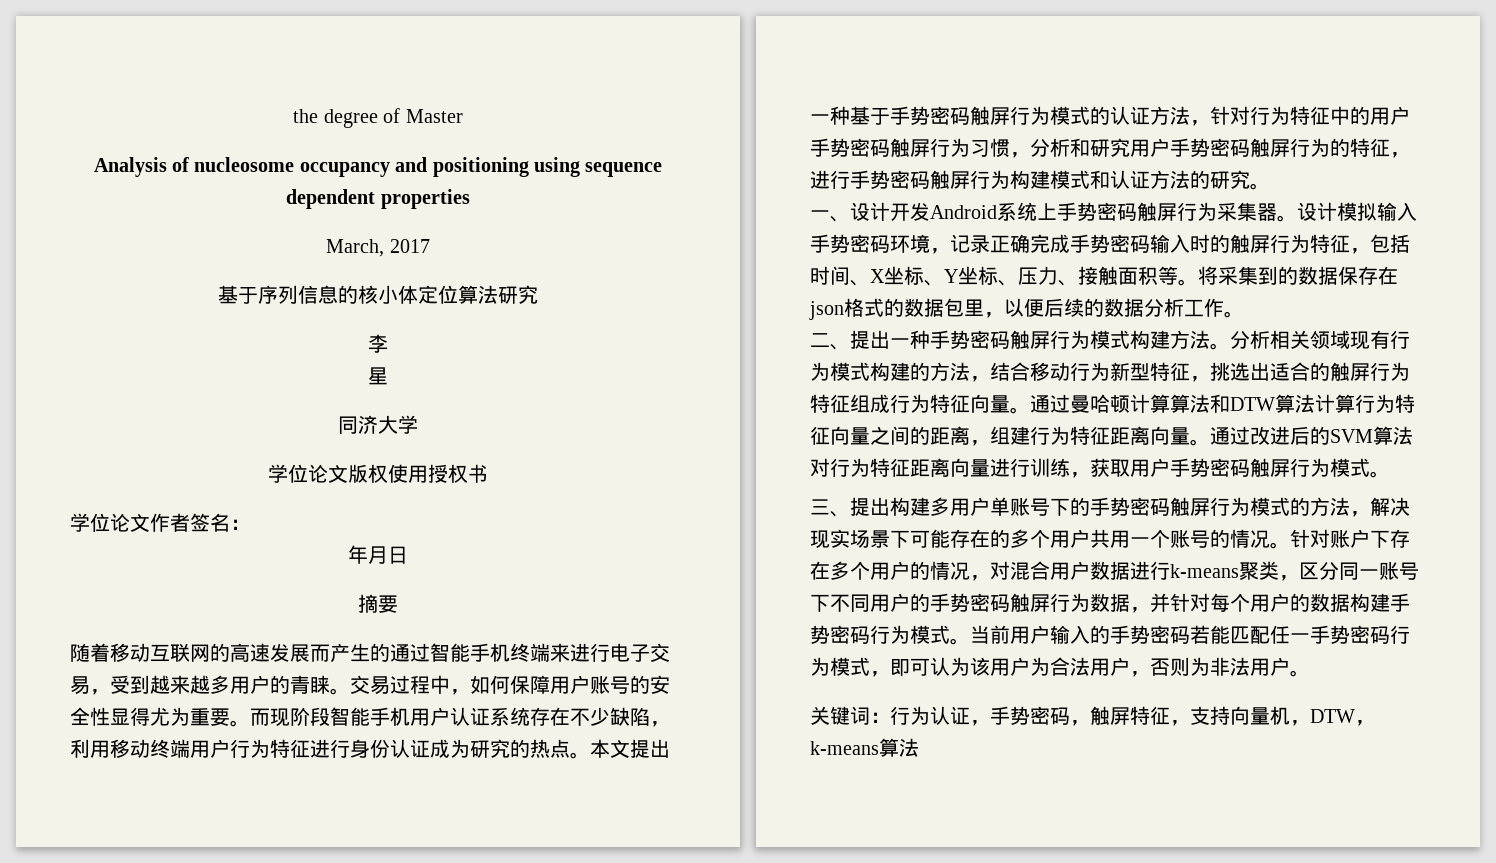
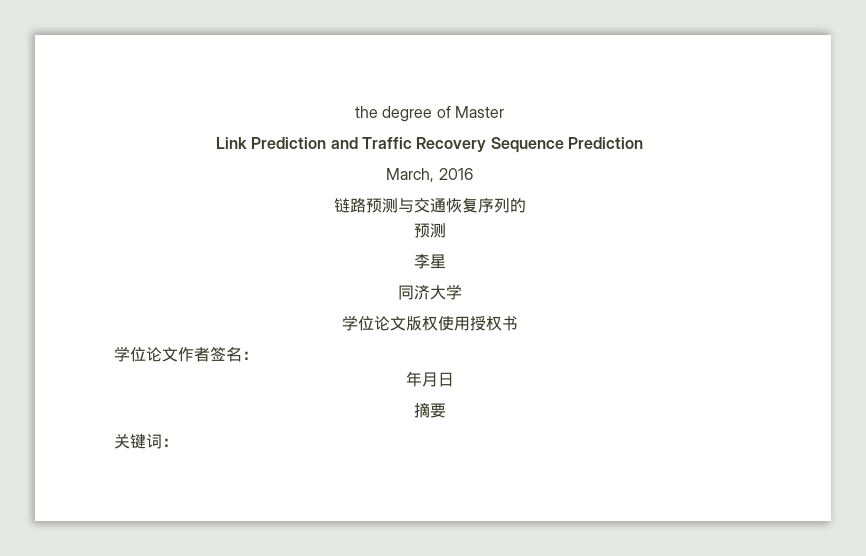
[93,157,663,177] [286,189,470,209] [326,239,430,257] [218,285,538,304] Analysis of nucleosome occupancy and positioning using sequence dependent properties // March, 2017 // 基于序列信息的核小体定位算法研究 -> [216,137,643,153] [386,168,473,182] [333,198,526,213] [413,223,446,238] Link Prediction and Traffic Recovery Sequence Prediction // March, 2016 // 链路预测与交通恢复序列的 // 预测
(388, 343) // -> (430, 261) none
[70,643,670,662] [70,675,670,695] [70,707,670,727] [70,739,670,759] [810,106,1410,126] [810,138,1410,158] [810,170,1270,190] [810,202,1417,222] [810,234,1410,254] [810,266,1398,286] [809,298,1244,320] [810,330,1410,350] [810,362,1410,382] [810,394,1415,414] [810,426,1413,446] [810,458,1390,478] [810,497,1410,517] [810,529,1410,549] [810,561,1419,581] [810,593,1410,613] [810,625,1410,645] [810,657,1310,677] [810,706,1375,726] [810,738,919,757] 随着移动互联网的高速发展而产生的通过智能手机终端来进行电子交易，受到越来越多用户的青睐。交易过程中，如何保障用户账号的安全性显得尤为重要。而现阶段智能手机用户认证系统存在不少缺陷，利用移动终端用户行为特征进行身份认证成为研究的热点。本文提出一种基于手势密码触屏行为模式的认证方法，针对行为特征中的用户手势密码触屏行为习惯，分析和研究用户手势密码触屏行为的特征，进行手势密码触屏行为构建模式和认证方法的研究。 // 一、设计开发Android系统上手势密码触屏行为采集器。设计模拟输入手势密码环境，记录正确完成手势密码输入时的触屏行为特征，包括时间、X坐标、Y坐标、压力、接触面积等。将采集到的数据保存在json格式的数据包里，以便后续的数据分析工作。 // 二、提出一种手势密码触屏行为模式构建方法。分析相关领域现有行为模式构建的方法，结合移动行为新型特征，挑选出适合的触屏行为特征组成行为特征向量。通过曼哈顿计算算法和DTW算法计算行为特征向量之间的距离，组建行为特征距离向量。通过改进后的SVM算法对行为特征距离向量进行训练，获取用户手势密码触屏行为模式。 // 三、提出构建多用户单账号下的手势密码触屏行为模式的方法，解决现实场景下可能存在的多个用户共用一个账号的情况。针对账户下存在多个用户的情况，对混合用户数据进行k-means聚类，区分同一账号下不同用户的手势密码触屏行为数据，并针对每个用户的数据构建手势密码行为模式。当前用户输入的手势密码若能匹配任一手势密码行为模式，即可认为该用户为合法用户，否则为非法用户。 // 关键词：行为认证，手势密码，触屏特征，支持向量机，DTW，k-means算法 -> [114,434,178,449] 关键词：

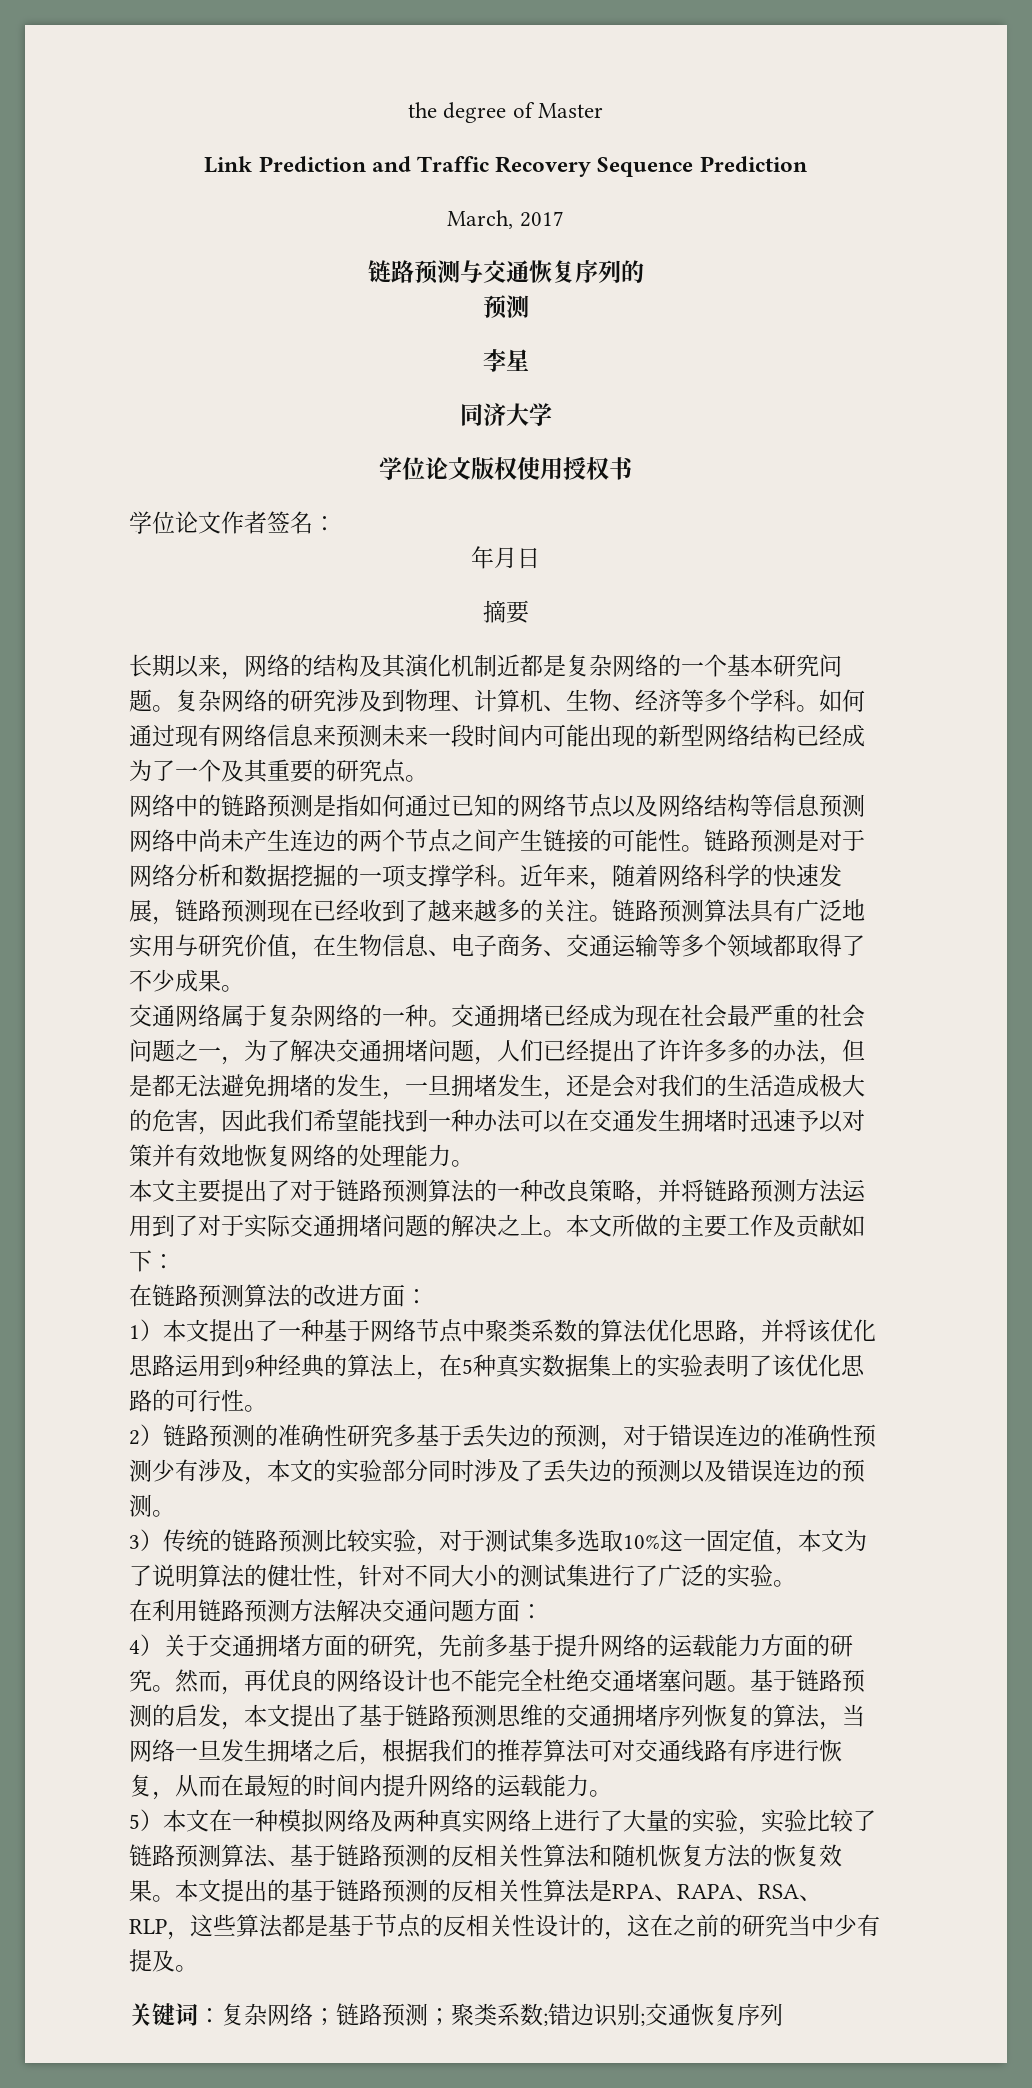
[438,168,473,180] 2016 -> [519,211,564,227] 2017
[114,434,178,449] 关键词： -> [129,654,842,680] [129,689,865,712] [129,724,865,748] [129,759,428,783] [129,794,865,818] [129,829,865,853] [129,864,842,890] [129,899,865,925] [129,934,865,960] [129,969,244,992] [129,1004,865,1028] [129,1039,865,1065] [129,1074,865,1100] [129,1109,865,1135] [129,1144,474,1167] [129,1179,866,1205] [129,1214,865,1238] [129,1250,175,1272] [129,1284,428,1308] [129,1319,876,1345] [129,1354,865,1380] [129,1389,267,1412] [129,1424,876,1450] [129,1459,865,1485] [129,1494,175,1517] [129,1529,867,1555] [129,1564,796,1590] [129,1599,543,1623] [129,1634,853,1660] [129,1669,865,1695] [129,1704,865,1730] [129,1739,842,1765] [129,1774,612,1800] [129,1809,876,1835] [129,1844,842,1868] [129,1879,822,1903] [129,1914,880,1940] [129,1949,198,1972] [129,2003,783,2027] 长期以来，网络的结构及其演化机制近都是复杂网络的一个基本研究问题。复杂网络的研究涉及到物理、计算机、生物、经济等多个学科。如何通过现有网络信息来预测未来一段时间内可能出现的新型网络结构已经成为了一个及其重要的研究点。 // 网络中的链路预测是指如何通过已知的网络节点以及网络结构等信息预测网络中尚未产生连边的两个节点之间产生链接的可能性。链路预测是对于网络分析和数据挖掘的一项支撑学科。近年来，随着网络科学的快速发展，链路预测现在已经收到了越来越多的关注。链路预测算法具有广泛地实用与研究价值，在生物信息、电子商务、交通运输等多个领域都取得了不少成果。 // 交通网络属于复杂网络的一种。交通拥堵已经成为现在社会最严重的社会问题之一，为了解决交通拥堵问题，人们已经提出了许许多多的办法，但是都无法避免拥堵的发生，一旦拥堵发生，还是会对我们的生活造成极大的危害，因此我们希望能找到一种办法可以在交通发生拥堵时迅速予以对策并有效地恢复网络的处理能力。 // 本文主要提出了对于链路预测算法的一种改良策略，并将链路预测方法运用到了对于实际交通拥堵问题的解决之上。本文所做的主要工作及贡献如下： // 在链路预测算法的改进方面： // 1）本文提出了一种基于网络节点中聚类系数的算法优化思路，并将该优化思路运用到9种经典的算法上，在5种真实数据集上的实验表明了该优化思路的可行性。 // 2）链路预测的准确性研究多基于丢失边的预测，对于错误连边的准确性预测少有涉及，本文的实验部分同时涉及了丢失边的预测以及错误连边的预测。 // 3）传统的链路预测比较实验，对于测试集多选取10%这一固定值，本文为了说明算法的健壮性，针对不同大小的测试集进行了广泛的实验。 // 在利用链路预测方法解决交通问题方面： // 4）关于交通拥堵方面的研究，先前多基于提升网络的运载能力方面的研究。然而，再优良的网络设计也不能完全杜绝交通堵塞问题。基于链路预测的启发，本文提出了基于链路预测思维的交通拥堵序列恢复的算法，当网络一旦发生拥堵之后，根据我们的推荐算法可对交通线路有序进行恢复，从而在最短的时间内提升网络的运载能力。 // 5）本文在一种模拟网络及两种真实网络上进行了大量的实验，实验比较了链路预测算法、基于链路预测的反相关性算法和随机恢复方法的恢复效果。本文提出的基于链路预测的反相关性算法是RPA、RAPA、RSA、RLP，这些算法都是基于节点的反相关性设计的，这在之前的研究当中少有提及。 // 关键词：复杂网络；链路预测；聚类系数;错边识别;交通恢复序列

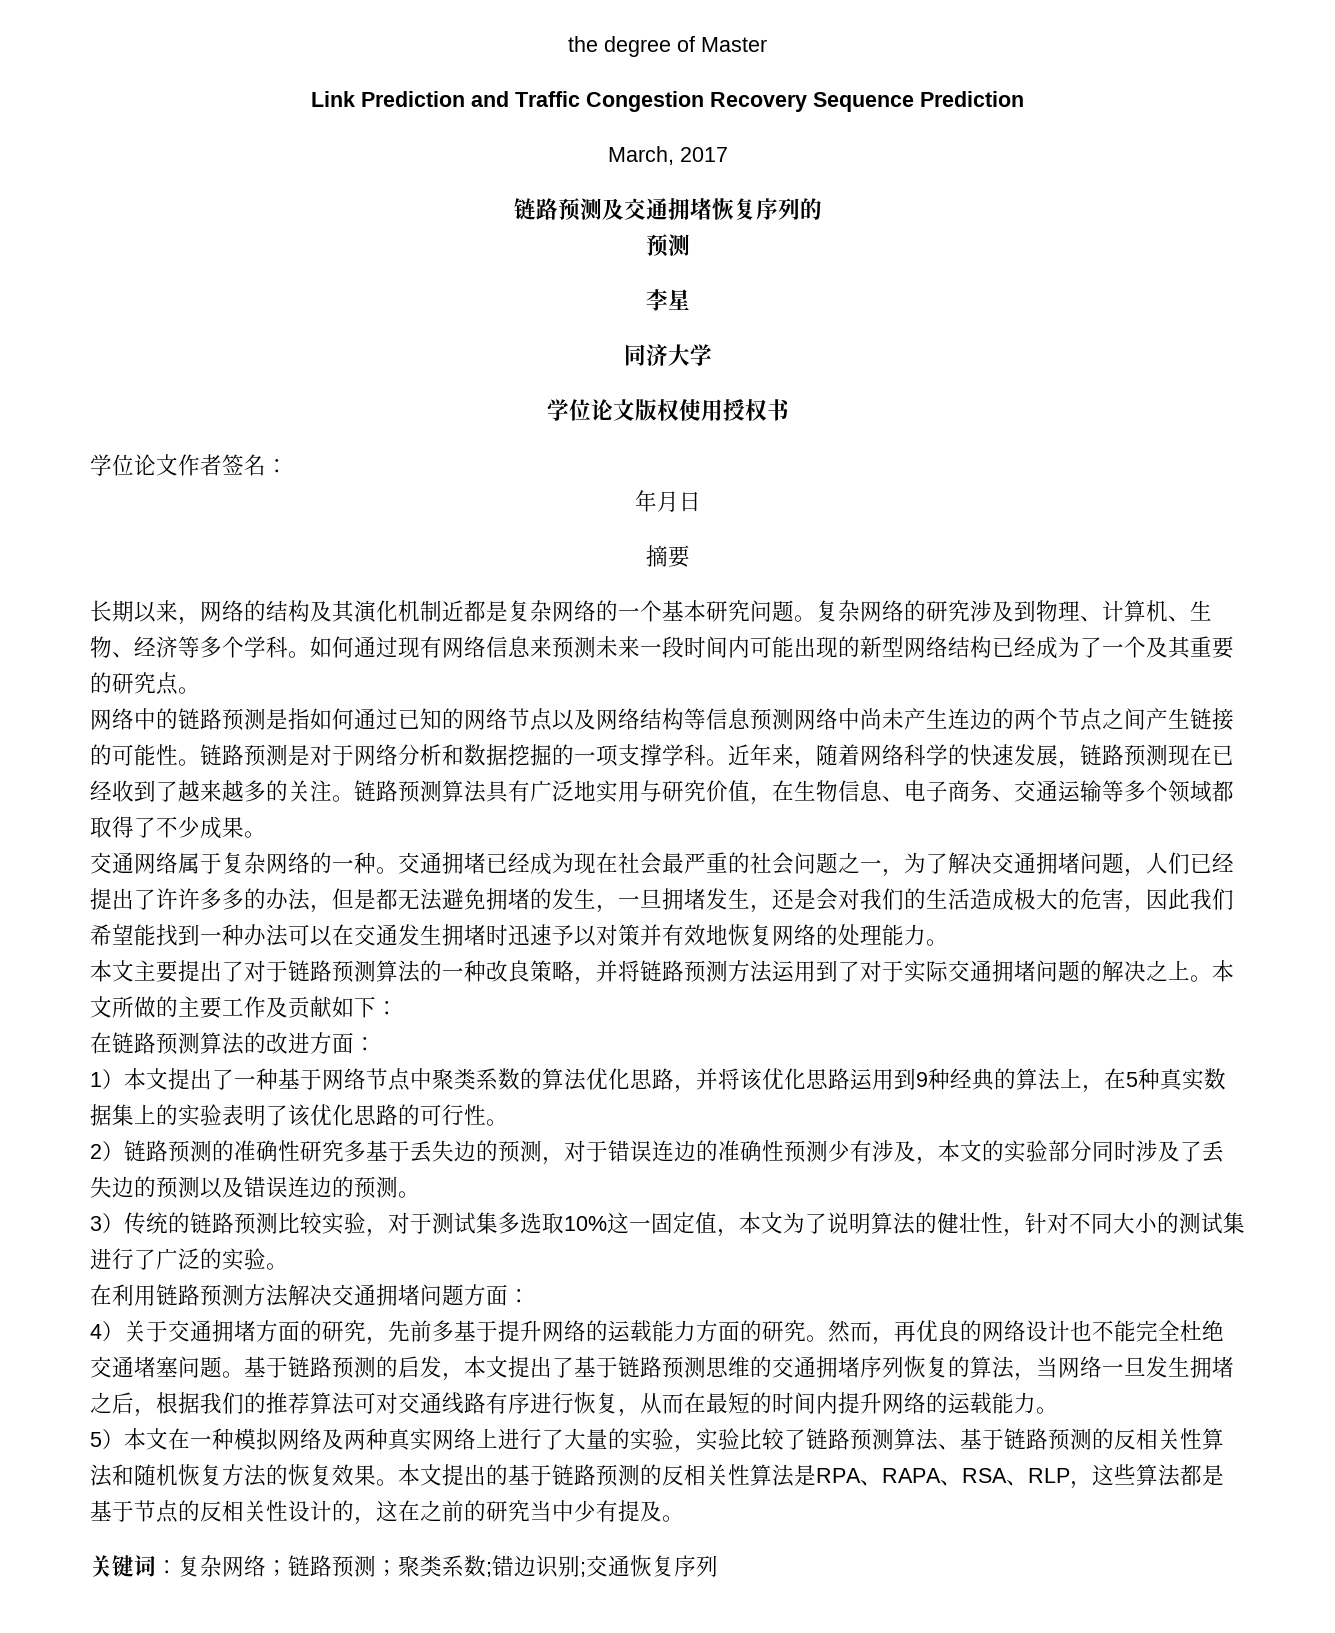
(489, 164) none -> [586,91,704,112] Congestion
[459,260,529,283] 与交通 -> [601,198,712,220] 及交通拥堵
(428, 1610) none -> [376,1284,420,1306] 拥堵

